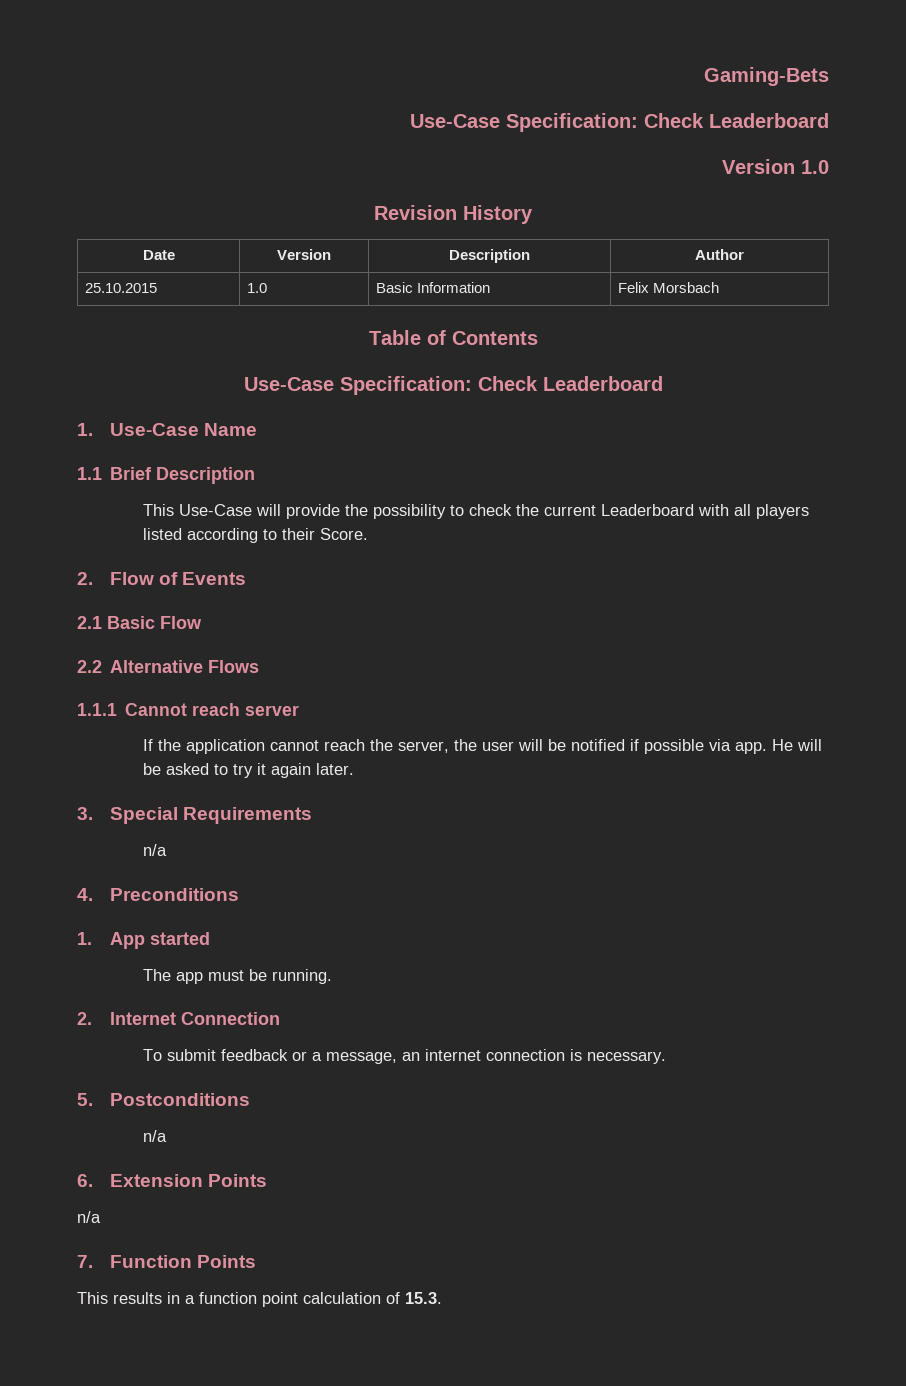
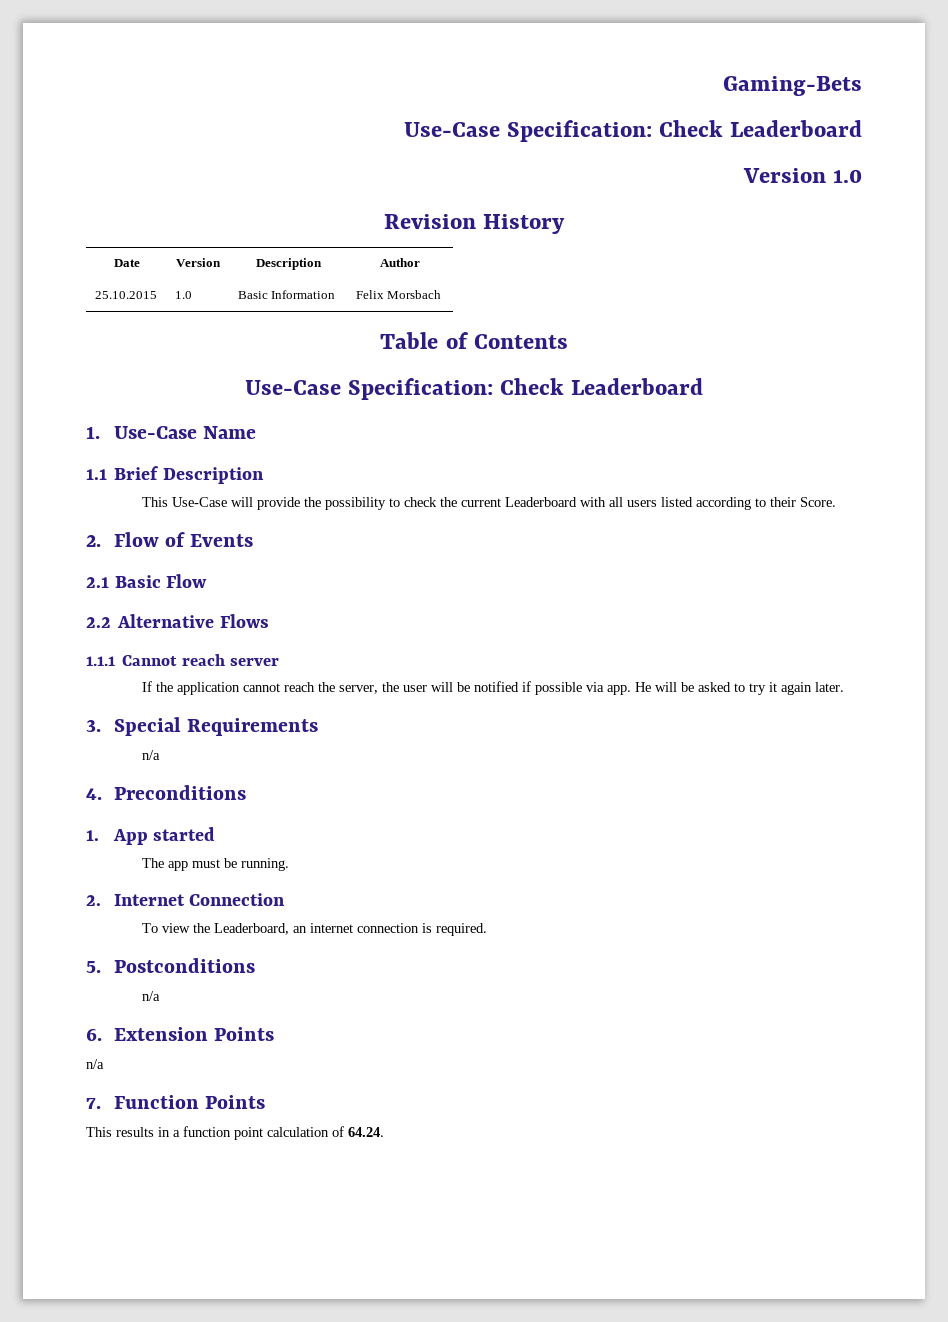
[755,504,809,519] players -> [626,500,657,507] users
[166,1049,397,1064] submit feedback or a message, -> [161,923,289,935] view the Leaderboard,
[586,1051,666,1064] necessary. -> [435,923,487,936] required.
[405,1292,442,1304] 15.3. -> [348,1127,384,1137] 64.24.

